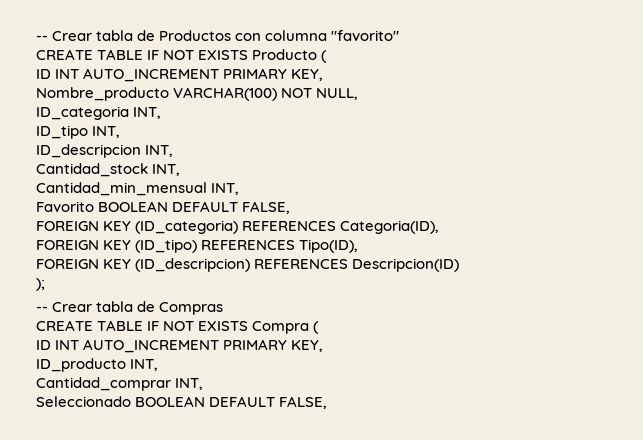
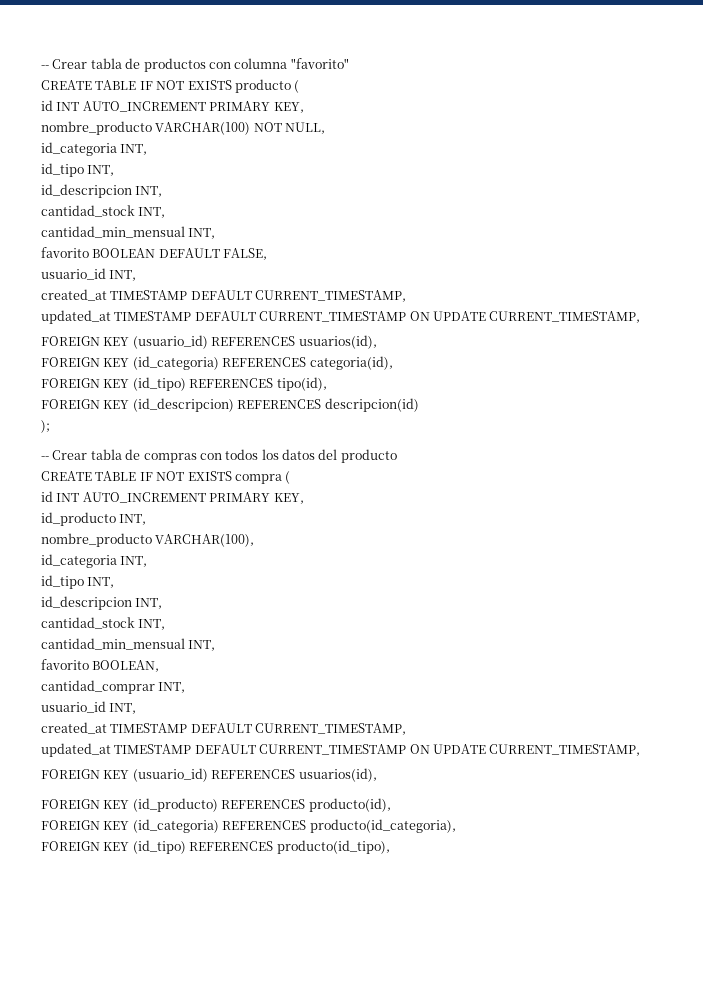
[36,30,232,41] -- Crear tabla de Productos -> [41,58,206,72] -- Crear tabla de productos
[252,49,328,63] [36,68,324,82] [36,87,169,101] Producto ( // ID INT AUTO_INCREMENT PRIMARY KEY, // Nombre_producto -> [234,79,300,93] [41,100,304,113] [41,121,152,135] producto ( // id INT AUTO_INCREMENT PRIMARY KEY, // nombre_producto
[36,106,162,120] [36,125,121,139] [36,144,174,158] [36,163,181,177] [36,182,240,196] [36,201,94,212] ID_categoria INT, // ID_tipo INT, // ID_descripcion INT, // Cantidad_stock INT, // Cantidad_min_mensual INT, // Favorito -> [41,142,148,156] [41,163,115,177] [41,184,163,198] [41,205,166,218] [41,226,216,239] [41,247,89,258] id_categoria INT, // id_tipo INT, // id_descripcion INT, // cantidad_stock INT, // cantidad_min_mensual INT, // favorito
[36,220,440,234] [36,239,359,253] [36,258,460,272] FOREIGN KEY (ID_categoria) REFERENCES Categoria(ID), // FOREIGN KEY (ID_tipo) REFERENCES Tipo(ID), // FOREIGN KEY (ID_descripcion) REFERENCES Descripcion(ID) -> [41,268,137,281] [41,289,407,302] [41,310,641,324] [41,335,377,349] [41,356,393,370] [41,377,327,391] [41,398,419,412] usuario_id INT, // created_at TIMESTAMP DEFAULT CURRENT_TIMESTAMP, // updated_at TIMESTAMP DEFAULT CURRENT_TIMESTAMP ON UPDATE CURRENT_TIMESTAMP, // FOREIGN KEY (usuario_id) REFERENCES usuarios(id), // FOREIGN KEY (id_categoria) REFERENCES categoria(id), // FOREIGN KEY (id_tipo) REFERENCES tipo(id), // FOREIGN KEY (id_descripcion) REFERENCES descripcion(id)
[159,302,224,315] [36,320,320,334] [36,339,324,353] [36,358,159,372] [36,377,204,391] [36,396,328,409] Compras // CREATE TABLE IF NOT EXISTS Compra ( // ID INT AUTO_INCREMENT PRIMARY KEY, // ID_producto INT, // Cantidad_comprar INT, // Seleccionado BOOLEAN DEFAULT FALSE, -> [143,449,397,463] [41,471,291,484] [41,491,304,504] [41,512,147,526] [41,533,255,547] [41,554,148,568] [41,575,115,589] [41,596,163,610] [41,617,166,630] [41,638,216,651] [41,659,160,672] [41,680,186,694] [41,701,137,714] [41,722,407,735] [41,743,641,757] [41,768,377,782] [41,798,391,812] [41,819,456,833] [41,840,390,854] compras con todos los datos del producto // CREATE TABLE IF NOT EXISTS compra ( // id INT AUTO_INCREMENT PRIMARY KEY, // id_producto INT, // nombre_producto VARCHAR(100), // id_categoria INT, // id_tipo INT, // id_descripcion INT, // cantidad_stock INT, // cantidad_min_mensual INT, // favorito BOOLEAN, // cantidad_comprar INT, // usuario_id INT, // created_at TIMESTAMP DEFAULT CURRENT_TIMESTAMP, // updated_at TIMESTAMP DEFAULT CURRENT_TIMESTAMP ON UPDATE CURRENT_TIMESTAMP, // FOREIGN KEY (usuario_id) REFERENCES usuarios(id), // FOREIGN KEY (id_producto) REFERENCES producto(id), // FOREIGN KEY (id_categoria) REFERENCES producto(id_categoria), // FOREIGN KEY (id_tipo) REFERENCES producto(id_tipo),

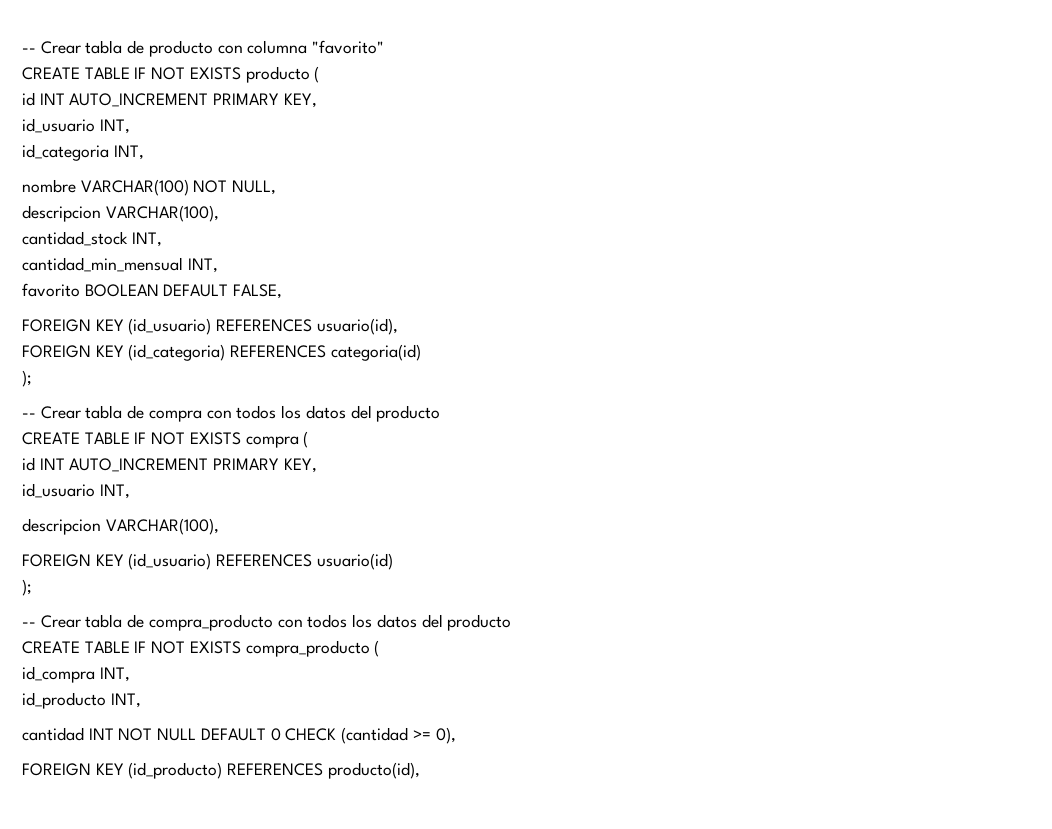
[41,58,206,72] -- Crear tabla de productos -> [22,40,213,57] -- Crear tabla de producto
[41,121,326,135] [41,142,148,156] [41,163,115,177] [41,184,163,198] nombre_producto VARCHAR(100) NOT NULL, // id_categoria INT, // id_tipo INT, // id_descripcion INT, -> [22,118,130,134] [22,144,144,161] [22,179,277,196] [22,205,219,222] id_usuario INT, // id_categoria INT, // nombre VARCHAR(100) NOT NULL, // descripcion VARCHAR(100),
[41,268,137,281] [41,289,407,302] [41,310,641,324] [41,335,377,349] [41,356,393,370] [41,377,327,391] [41,398,419,412] [41,420,50,433] [41,449,197,463] // usuario_id INT, // created_at TIMESTAMP DEFAULT CURRENT_TIMESTAMP, // updated_at TIMESTAMP DEFAULT CURRENT_TIMESTAMP ON UPDATE CURRENT_TIMESTAMP, // FOREIGN KEY (usuario_id) REFERENCES usuarios(id), // FOREIGN KEY (id_categoria) REFERENCES categoria(id), // FOREIGN KEY (id_tipo) REFERENCES tipo(id), // FOREIGN KEY (id_descripcion) REFERENCES descripcion(id) // ); // -- Crear tabla de compras -> [22,318,398,335] [22,344,421,361] [22,370,32,387] [22,405,202,422] // FOREIGN KEY (id_usuario) REFERENCES usuario(id), // FOREIGN KEY (id_categoria) REFERENCES categoria(id) // ); // -- Crear tabla de compra
[41,512,147,526] [41,533,255,547] [41,554,148,568] [41,575,115,589] [41,596,163,610] [41,617,166,630] [41,638,216,651] [41,659,160,672] [41,680,186,694] [41,701,137,714] [41,722,407,735] [41,743,641,757] [41,768,377,782] id_producto INT, // nombre_producto VARCHAR(100), // id_categoria INT, // id_tipo INT, // id_descripcion INT, // cantidad_stock INT, // cantidad_min_mensual INT, // favorito BOOLEAN, // cantidad_comprar INT, // usuario_id INT, // created_at TIMESTAMP DEFAULT CURRENT_TIMESTAMP, // updated_at TIMESTAMP DEFAULT CURRENT_TIMESTAMP ON UPDATE CURRENT_TIMESTAMP, // FOREIGN KEY (usuario_id) REFERENCES usuarios(id), -> [22,483,130,499] [22,518,219,535] [22,553,393,570] [22,579,32,596] [22,614,512,631] [22,640,380,657] [22,666,130,683] [22,692,141,709] [22,727,456,744] id_usuario INT, // descripcion VARCHAR(100), // FOREIGN KEY (id_usuario) REFERENCES usuario(id) // ); // -- Crear tabla de compra_producto con todos los datos del producto // CREATE TABLE IF NOT EXISTS compra_producto ( // id_compra INT, // id_producto INT, // cantidad INT NOT NULL DEFAULT 0 CHECK (cantidad >= 0),
[41,819,456,833] [41,840,390,854] // FOREIGN KEY (id_categoria) REFERENCES producto(id_categoria), // FOREIGN KEY (id_tipo) REFERENCES producto(id_tipo), -> (420, 770) none

